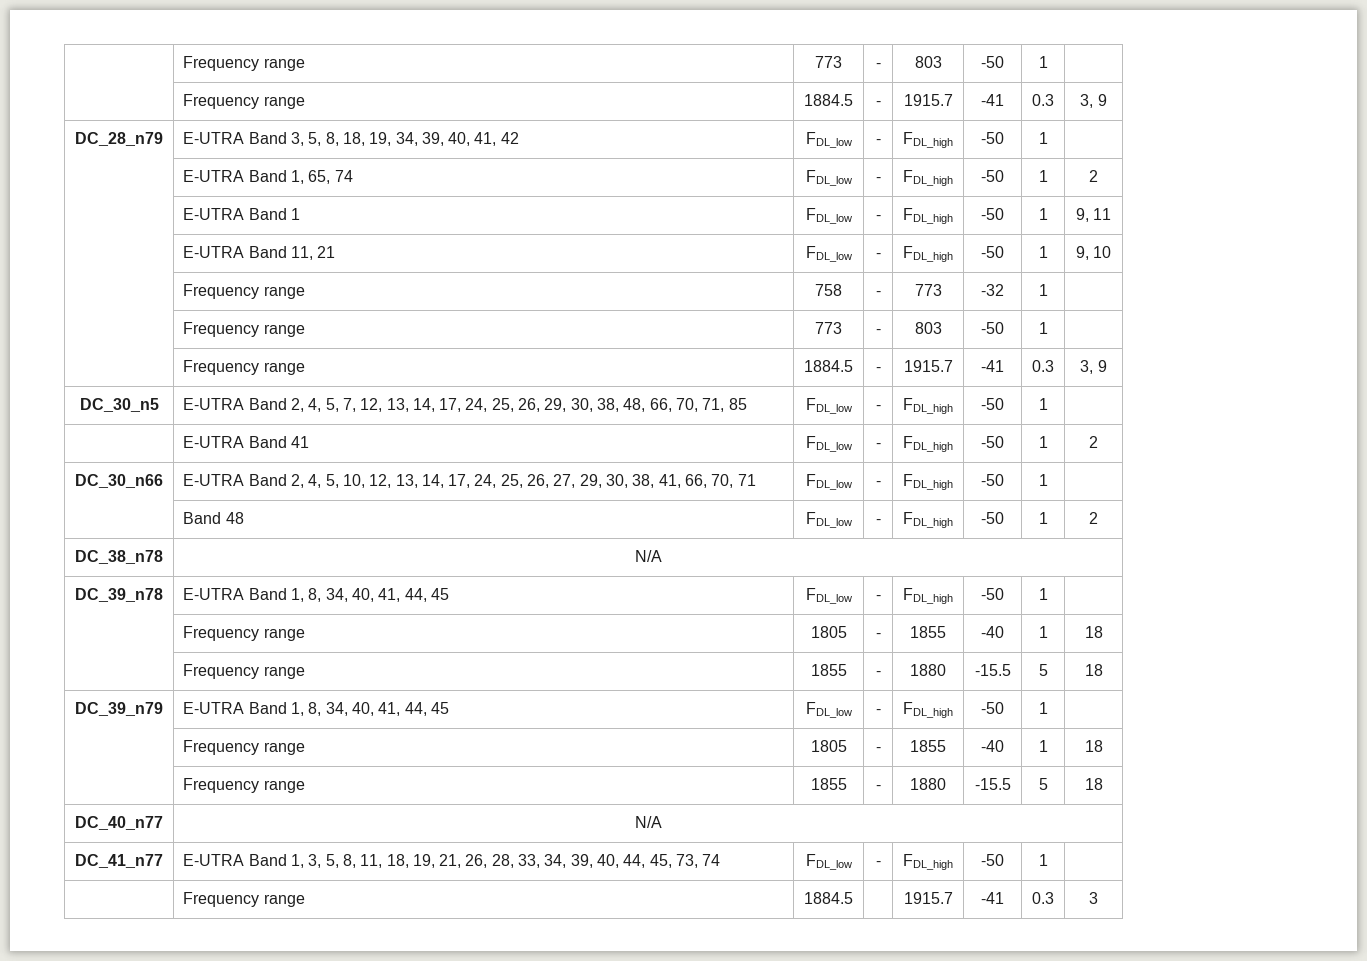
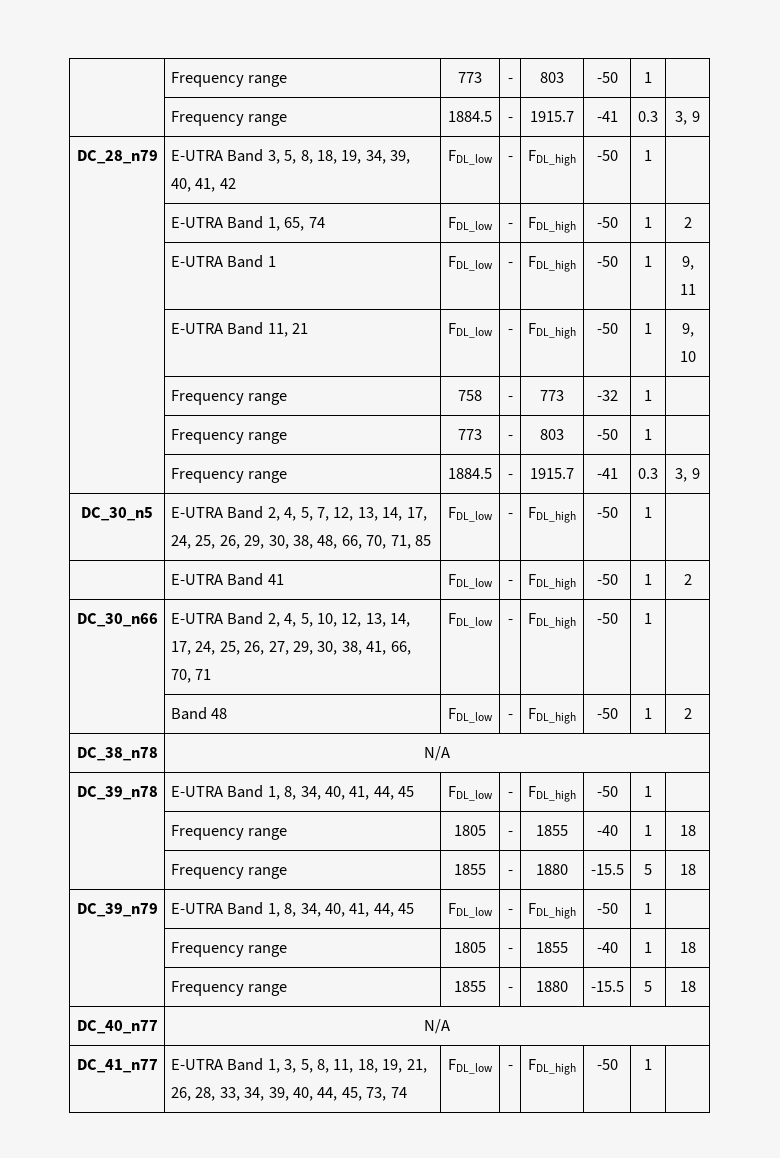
[183,892,305,907] [804,892,853,904] [903,892,953,904] [981,892,1004,904] [1032,892,1054,904] [1089,892,1098,904] // | Frequency range | 1884.5 | | 1915.7 | -41 | 0.3 | 3 -> (652, 1064) none

